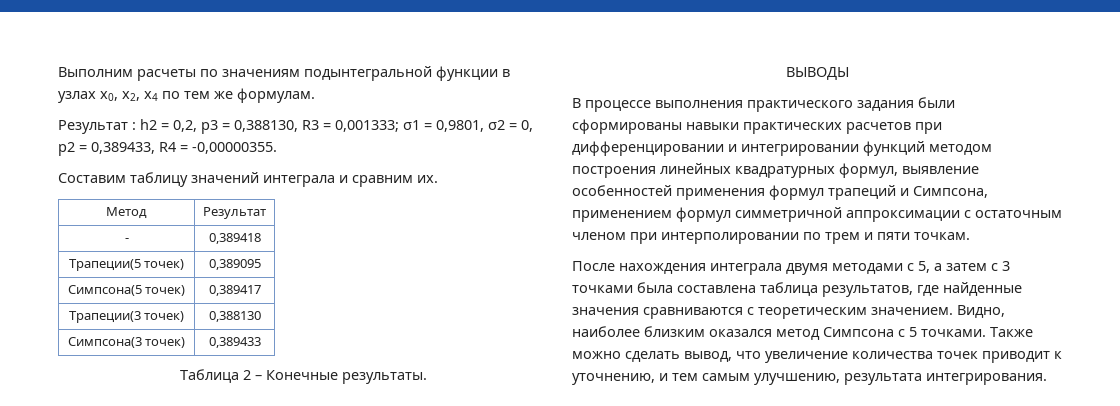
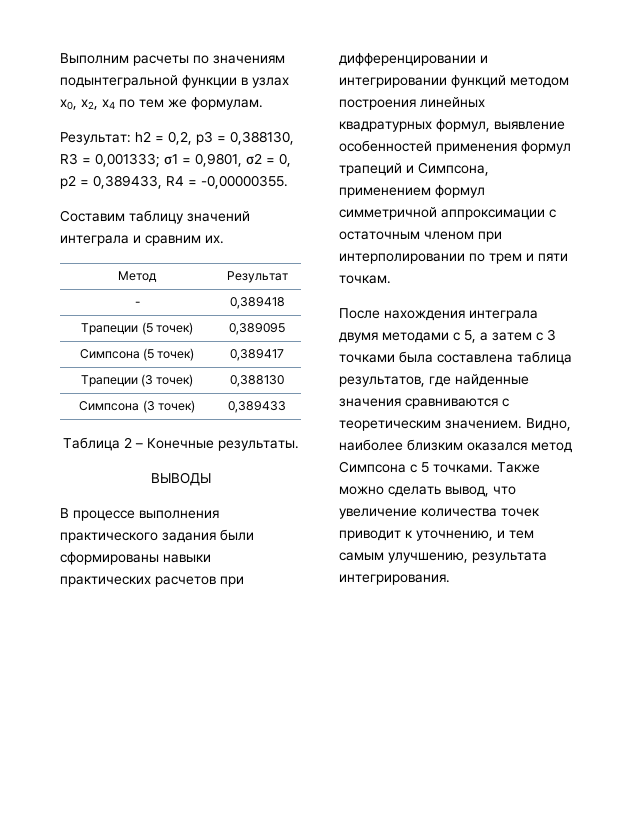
[58,120,136,134] Результат : -> [60,132,131,145] Результат:
[68,259,141,271] Трапеции(5 -> [81,322,153,335] Трапеции (5
[67,285,142,296] Симпсона(5 -> [79,348,154,361] Симпсона (5
[68,311,141,323] Трапеции(3 -> [80,374,153,387] Трапеции (3
[67,337,142,348] Симпсона(3 -> [79,400,155,413] Симпсона (3

